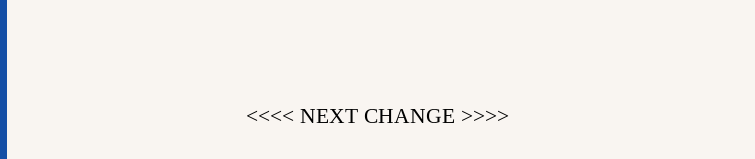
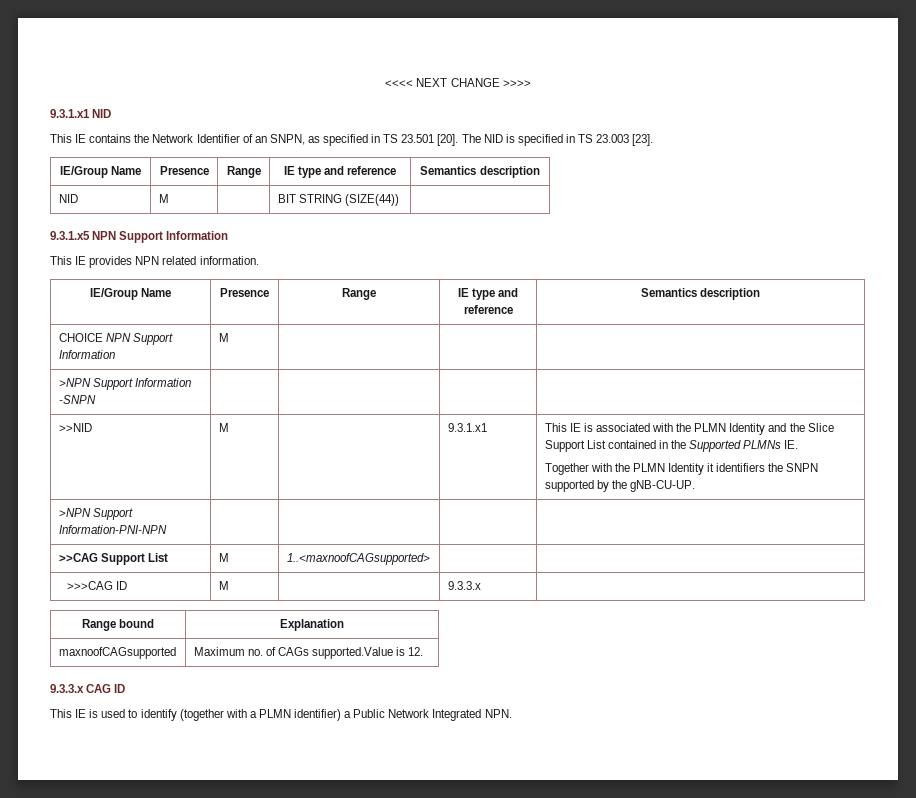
(509, 116) none -> [50,109,112,118] [50,134,654,146] [59,166,142,178] [159,166,209,175] [226,166,261,178] [283,166,397,178] [420,166,540,178] [58,194,78,203] [158,194,169,203] [277,194,399,206] [50,231,229,243] [50,256,259,268] [89,288,172,300] [220,288,269,297] [342,288,376,300] [457,288,519,300] [463,305,513,314] [640,288,761,300] [58,333,173,345] [58,350,115,359] [218,333,229,342] [58,378,191,390] [58,395,96,404] [58,423,92,432] [218,423,229,432] [447,423,487,432] [544,423,834,435] [544,440,799,452] [544,463,819,475] [544,480,695,492] [58,508,133,520] [58,525,167,534] [58,553,168,565] [218,553,229,562] [286,553,430,565] [67,581,128,590] [218,581,229,590] [447,581,481,590] [81,619,155,631] [280,619,344,631] [58,647,176,659] [193,647,424,659] [50,684,126,693] [50,709,512,721] // 9.3.1.x1 NID // This IE contains the Network Identifier of an SNPN, as specified in TS 23.501 [20]. The NID is specified in TS 23.003 [23]. // IE/Group Name | Presence | Range | IE type and reference | Semantics description // NID | M | | BIT STRING (SIZE(44)) | // 9.3.1.x5 NPN Support Information // This IE provides NPN related information. // IE/Group Name | Presence | Range | IE type and reference | Semantics description // CHOICE NPN Support Information | M | | | // >NPN Support Information -SNPN | | | | // >>NID | M | | 9.3.1.x1 | This IE is associated with the PLMN Identity and the Slice Support List contained in the Supported PLMNs IE. // Together with the PLMN Identity it identifiers the SNPN supported by the gNB-CU-UP. // >NPN Support Information-PNI-NPN | | | | // >>CAG Support List | M | 1..<maxnoofCAGsupported> | | // >>>CAG ID | M | | 9.3.3.x | // Range bound | Explanation // maxnoofCAGsupported | Maximum no. of CAGs supported.Value is 12. // 9.3.3.x CAG ID // This IE is used to identify (together with a PLMN identifier) a Public Network Integrated NPN.

